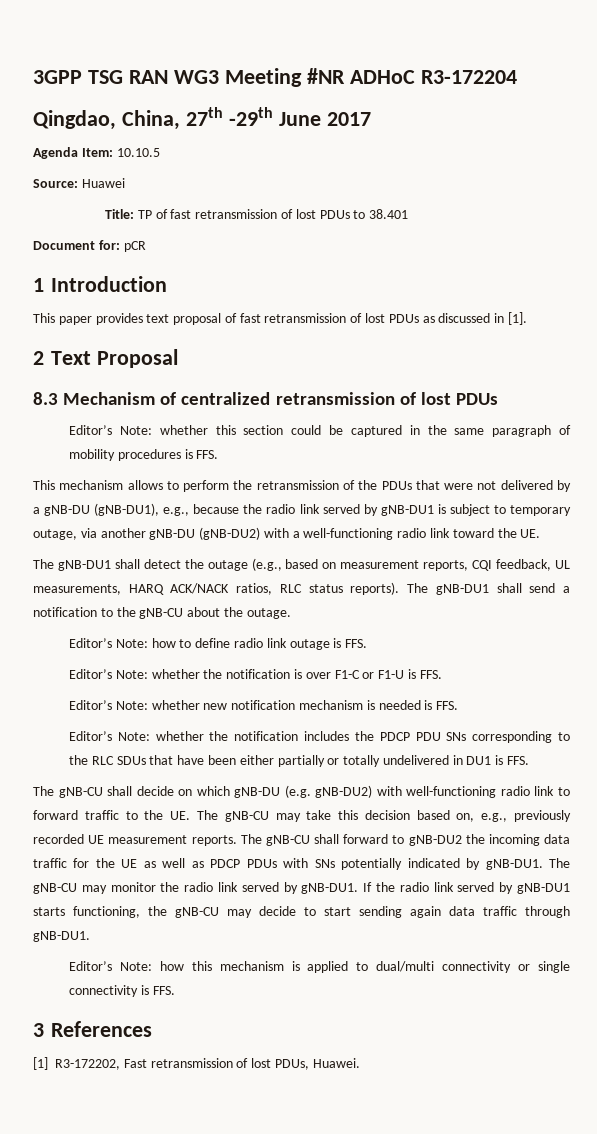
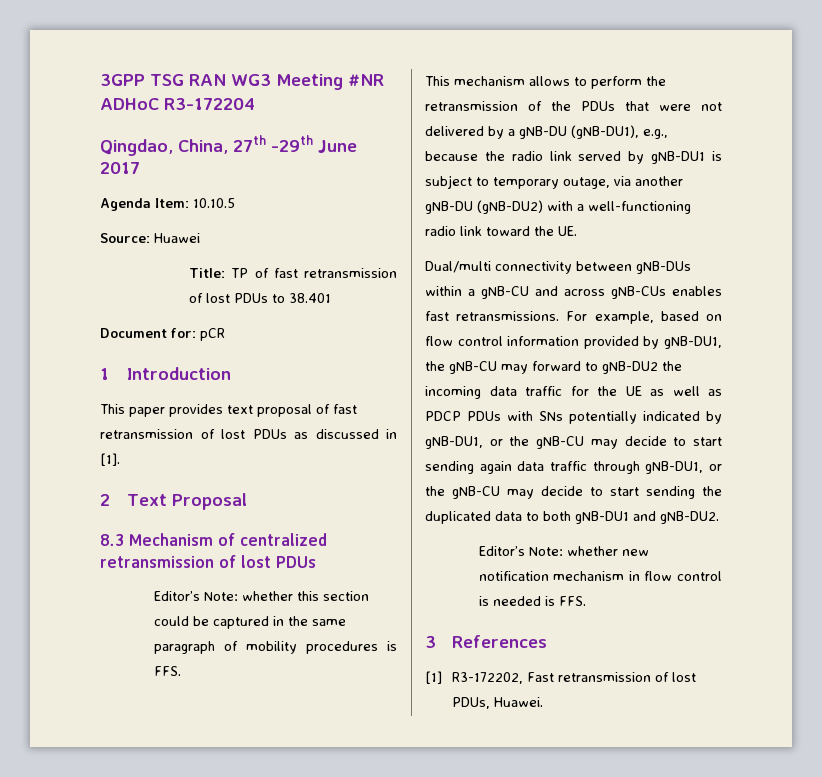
[33,558,570,571] [33,582,571,595] [33,607,291,619] [69,638,368,650] [69,669,442,679] [69,700,459,710] [69,731,570,743] [69,755,529,767] [33,785,571,798] [33,810,571,822] [33,834,339,846] The gNB-DU1 shall detect the outage (e.g., based on measurement reports, CQI feedback, UL measurements, HARQ ACK/NACK ratios, RLC status reports). The gNB-DU1 shall send a notification to the gNB-CU about the outage. // Editor’s Note: how to define radio link outage is FFS. // Editor’s Note: whether the notification is over F1-C or F1-U is FFS. // Editor’s Note: whether new notification mechanism is needed is FFS. // Editor’s Note: whether the notification includes the PDCP PDU SNs corresponding to the RLC SDUs that have been either partially or totally undelivered in DU1 is FFS. // The gNB-CU shall decide on which gNB-DU (e.g. gNB-DU2) with well-functioning radio link to forward traffic to the UE. The gNB-CU may take this decision based on, e.g., previously recorded UE measurement reports. The gNB-CU shall -> [425,261,691,274] [425,286,722,299] [425,311,722,324] [425,336,722,349] [425,361,528,374] Dual/multi connectivity between gNB-DUs within a gNB-CU and across gNB-CUs enables fast retransmissions. For example, based on flow control information provided by gNB-DU1, the gNB-CU may
[485,858,570,870] [33,882,571,894] [33,906,140,918] gNB-DU1. The gNB-CU may monitor the radio link served by gNB-DU1. If the radio link served by gNB-DU1 starts functioning, -> [425,436,503,449] gNB-DU1, or
[33,931,90,942] [69,961,570,973] [69,985,139,997] gNB-DU1. // Editor’s Note: how this mechanism is applied to dual/multi connectivity or single connectivity -> [645,461,722,474] [425,486,722,499] [425,511,719,524] [478,546,649,556] [478,571,722,581] [478,596,541,606] gNB-DU1, or the gNB-CU may decide to start sending the duplicated data to both gNB-DU1 and gNB-DU2. // Editor’s Note: whether new notification mechanism in flow control is needed

